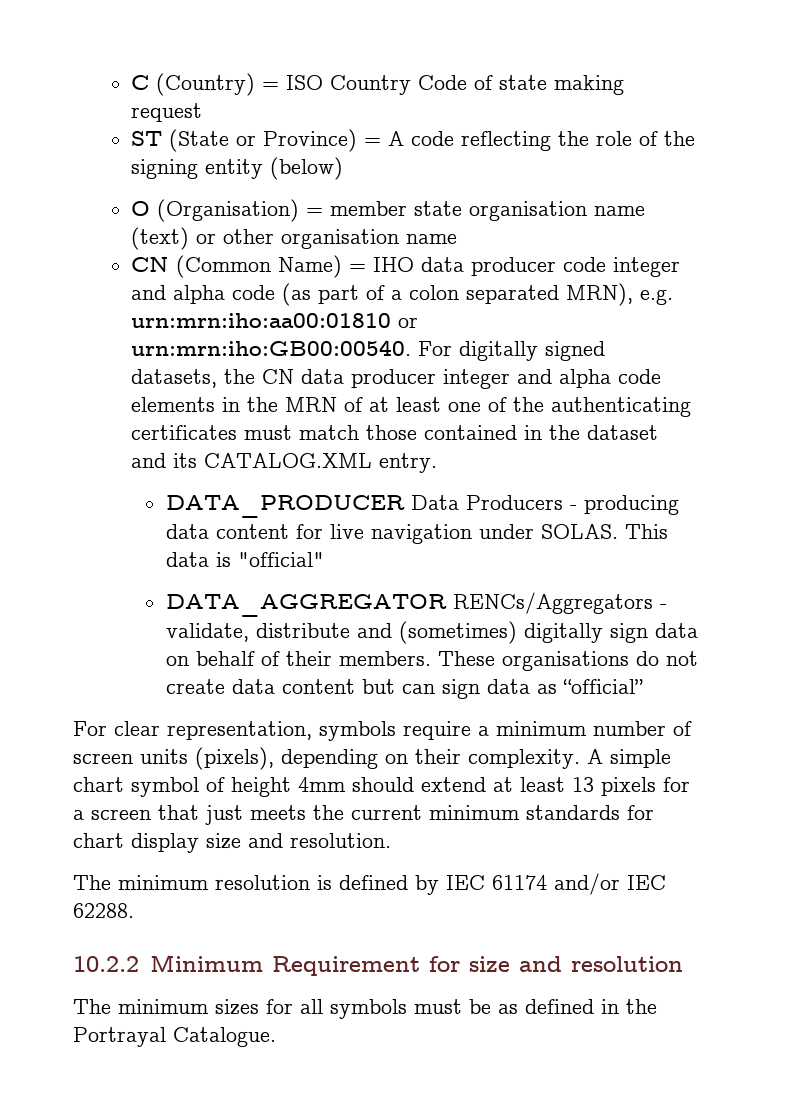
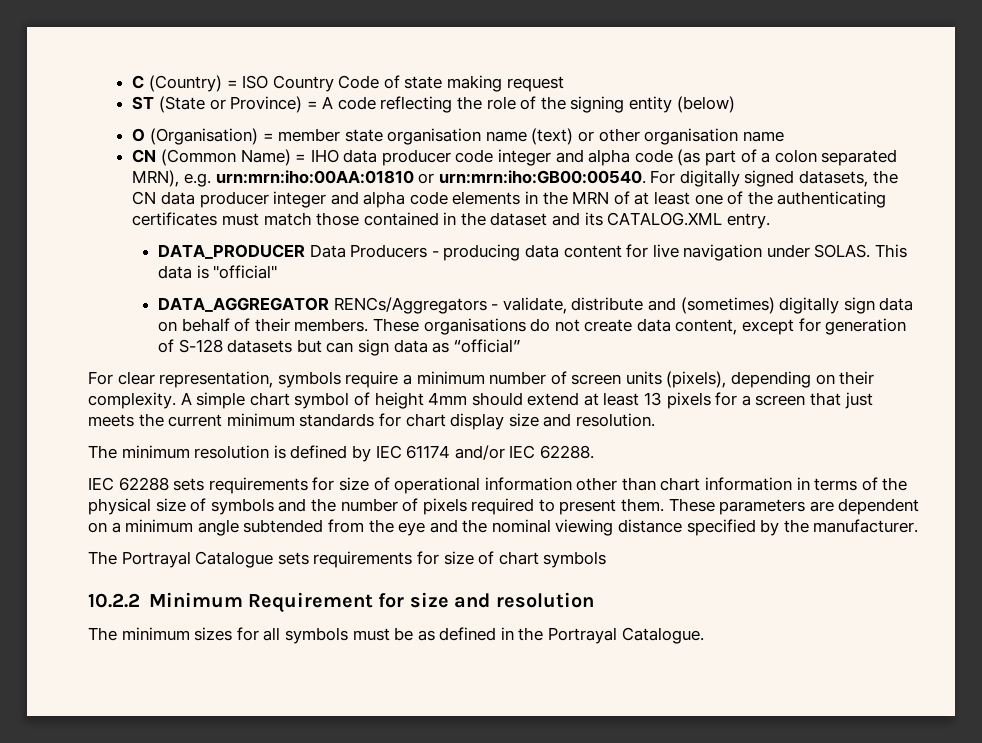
[131,313,392,328] urn:mrn:iho:aa00:01810 -> [215,170,414,184] urn:mrn:iho:00AA:01810
[281,679,355,694] content -> [675,318,907,335] [157,339,293,353] content, except for generation of S-128 datasets
(134, 910) none -> [88,477,908,494] [88,498,920,515] [88,519,919,536] [88,551,607,568] // IEC 62288 sets requirements for size of operational information other than chart information in terms of the physical size of symbols and the number of pixels required to present them. These parameters are dependent on a minimum angle subtended from the eye and the nominal viewing distance specified by the manufacturer. // The Portrayal Catalogue sets requirements for size of chart symbols

